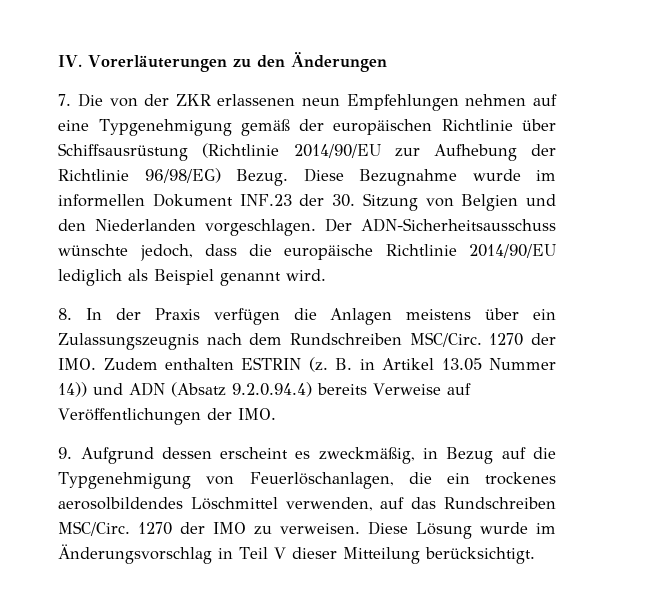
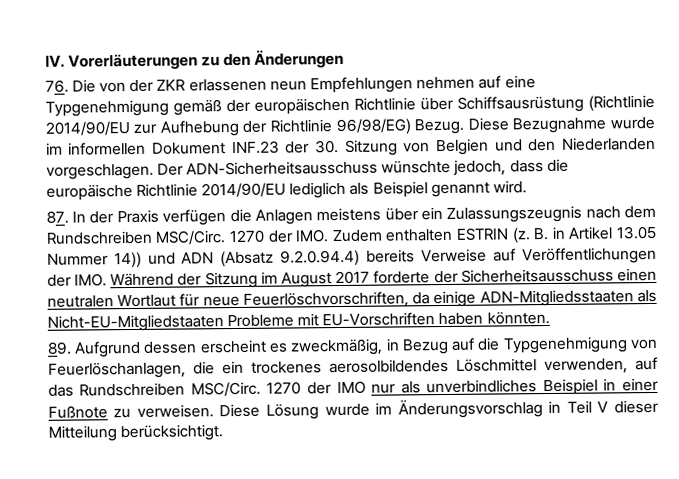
[58,94,72,106] 7. -> [44,79,69,93] 76.
[58,308,73,320] 8. -> [45,210,69,224] 87.
[58,447,73,459] // 9. -> [110,267,657,289] [46,289,657,309] [46,310,550,332] [46,341,72,355] Während der Sitzung im August 2017 forderte der Sicherheitsausschuss einen neutralen Wortlaut für neue Feuerlöschvorschriften, da einige ADN-Mitgliedsstaaten als Nicht-EU-Mitgliedstaaten Probleme mit EU-Vorschriften haben könnten. // 89.
(247, 528) none -> [371,377,660,396] [47,405,108,419] nur als unverbindliches Beispiel in einer Fußnote

